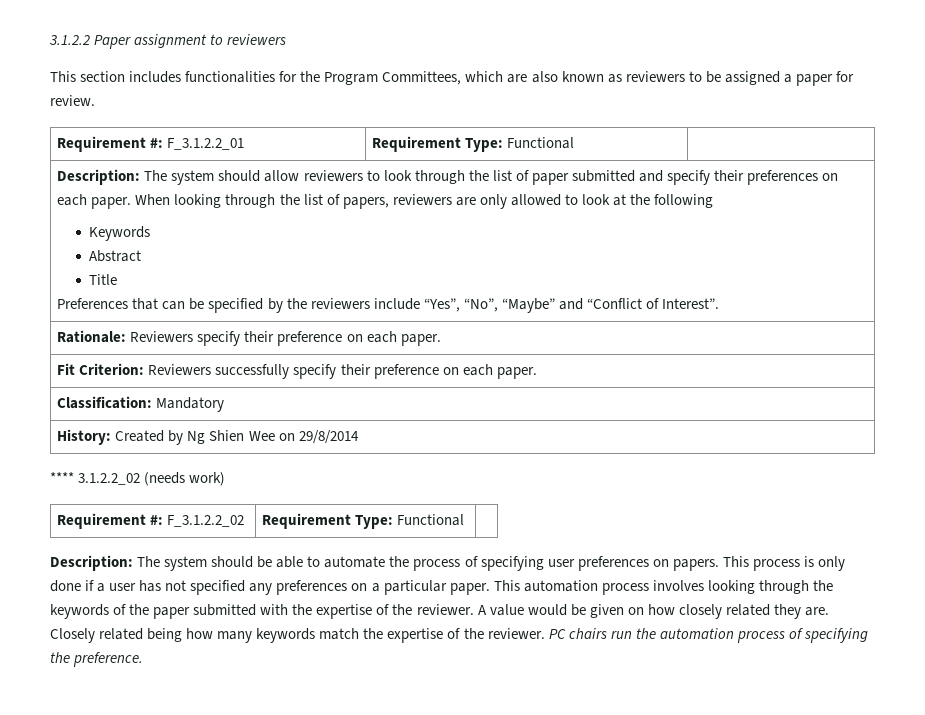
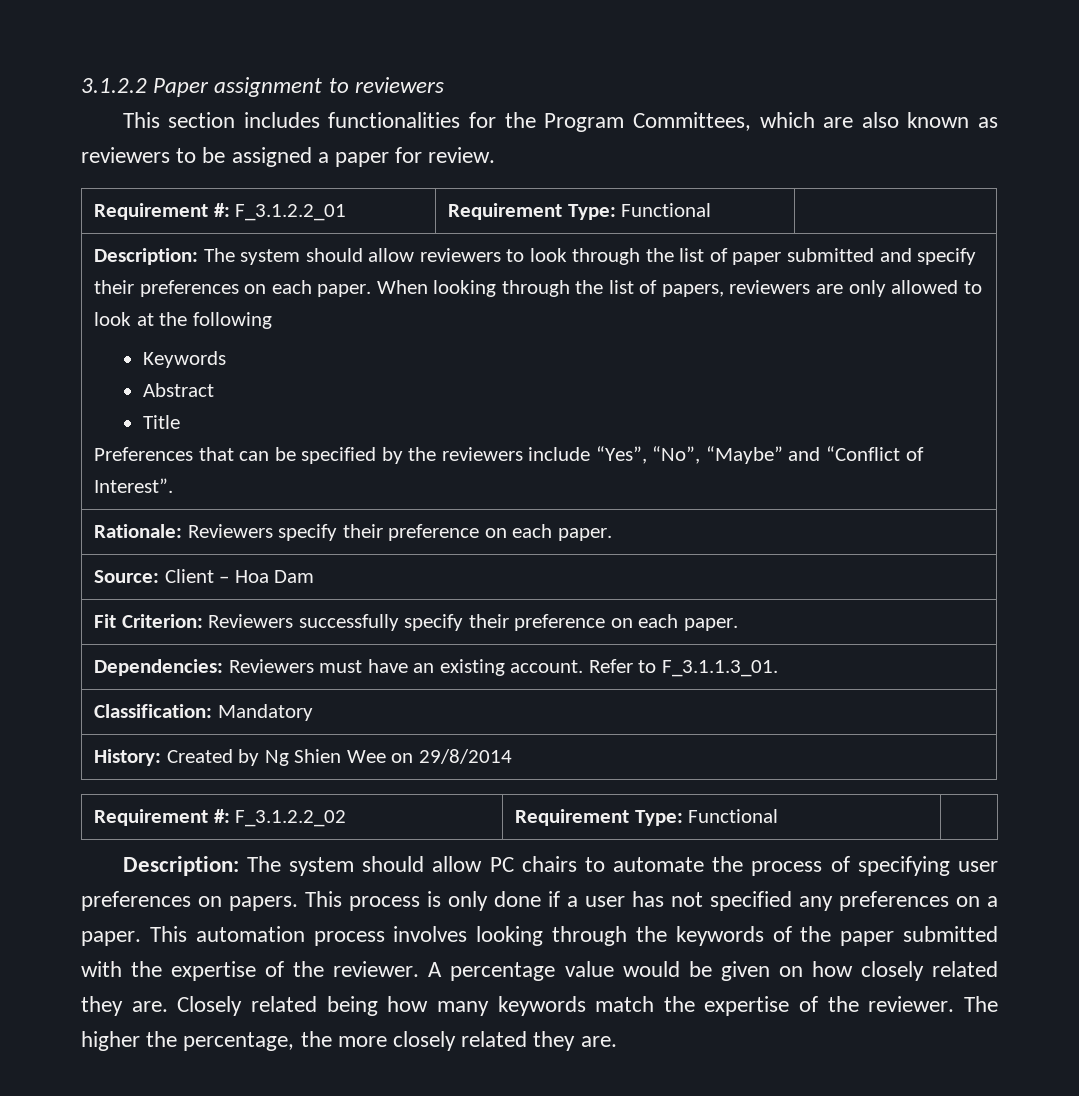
(441, 340) none -> [94,569,315,583] // Source: Client – Hoa Dam
(537, 373) none -> [94,659,778,677] // Dependencies: Reviewers must have an existing account. Refer to F_3.1.1.3_01.
[50,472,226,486] // **** 3.1.2.2_02 (needs work) -> (512, 756) none
[257,556,304,568] be able -> [432,856,577,872] allow PC chairs
[383,580,447,595] particular -> (998, 901) none
(487, 610) none -> [450,962,556,981] percentage
[548,628,868,643] [50,652,144,667] PC chairs run the automation process of specifying the preference. -> [963,996,998,1012] [81,1031,617,1051] The higher the percentage, the more closely related they are.

